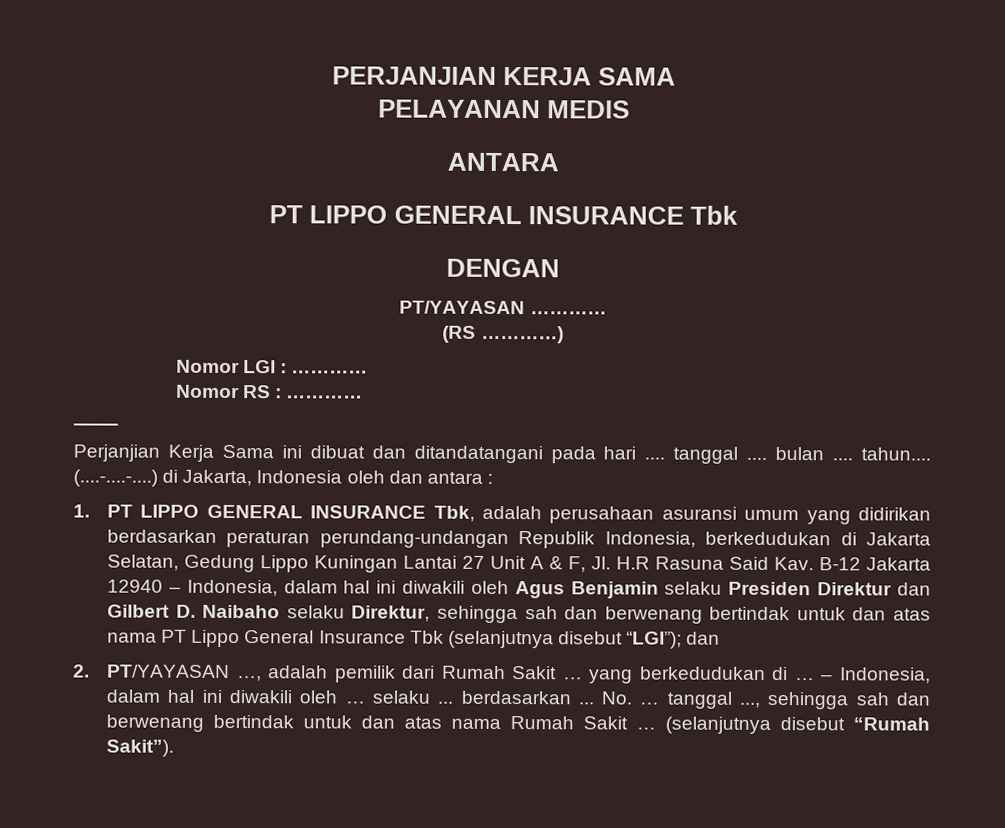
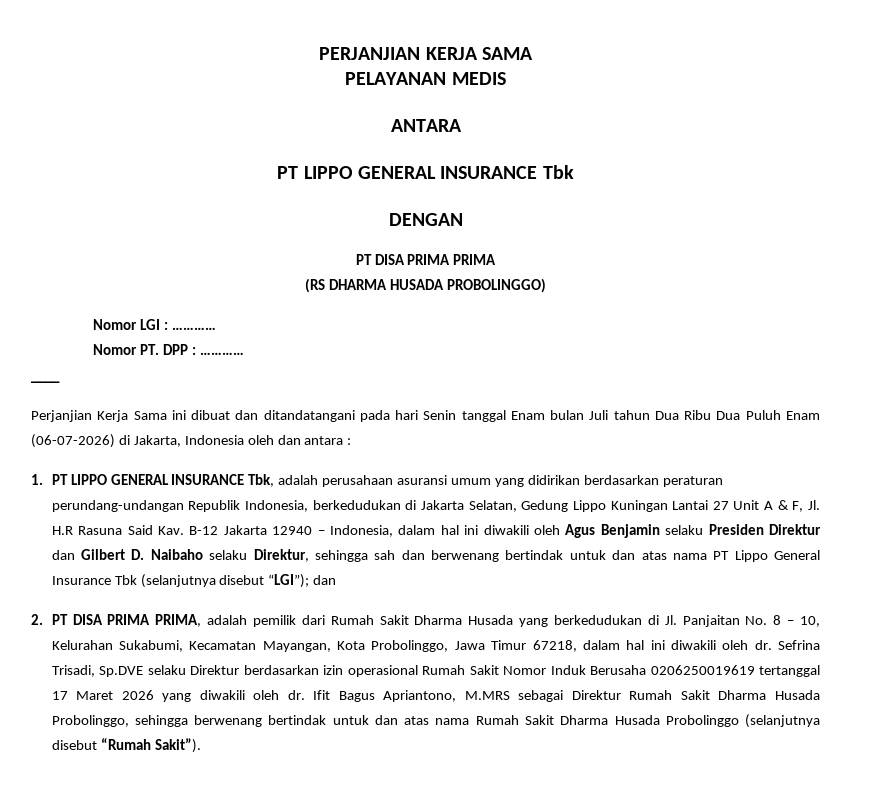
[399,300,607,315] [442,325,564,344] PT/YAYASAN ………… // (RS …………) -> [355,254,497,265] [305,278,546,293] PT DISA PRIMA PRIMA // (RS DHARMA HUSADA PROBOLINGGO)
[243,385,272,399] RS -> [140,344,188,355] PT. DPP
[644,446,932,464] [73,469,158,487] .... tanggal .... bulan .... tahun.... (....-....-....) -> [423,410,821,422] [31,434,115,448] Senin tanggal Enam bulan Juli tahun Dua Ribu Dua Puluh Enam (06-07-2026)
[107,664,262,682] PT/YAYASAN …, -> [51,614,202,627] PT DISA PRIMA PRIMA,
[562,677,583,680] … -> [414,615,514,625] Dharma Husada
[794,667,931,684] [106,689,930,710] … – Indonesia, dalam hal ini diwakili oleh … selaku ... berdasarkan ... No. … tanggal ..., sehingga sah dan -> [664,615,820,627] [51,640,821,652] [51,665,820,677] [51,690,820,702] [51,715,188,727] Jl. Panjaitan No. 8 – 10, Kelurahan Sukabumi, Kecamatan Mayangan, Kota Probolinggo, Jawa Timur 67218, dalam hal ini diwakili oleh dr. Sefrina Trisadi, Sp.DVE selaku Direktur berdasarkan izin operasional Rumah Sakit Nomor Induk Berusaha 0206250019619 tertanggal 17 Maret 2026 yang diwakili oleh dr. Ifit Bagus Apriantono, M.MRS sebagai Direktur Rumah Sakit Dharma Husada Probolinggo, sehingga
[636,727,657,730] … -> [560,715,739,727] Dharma Husada Probolinggo

